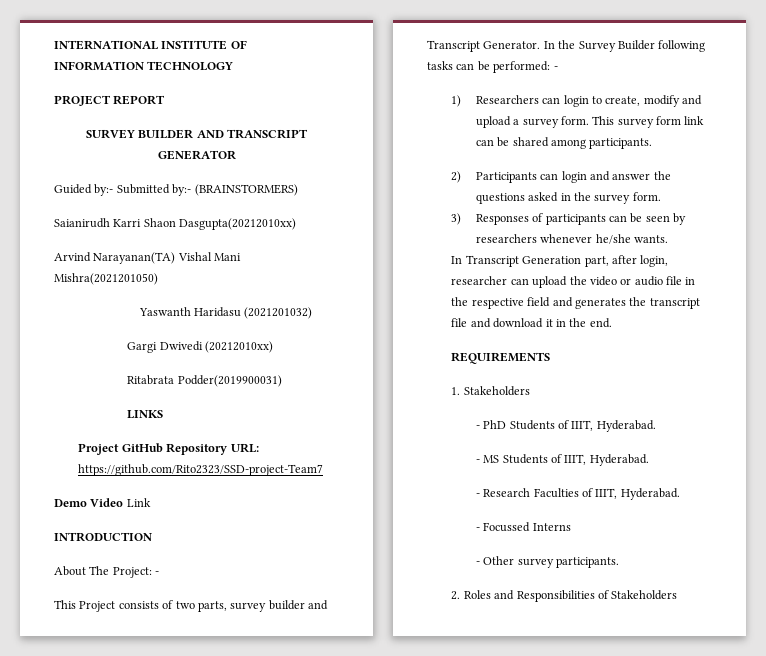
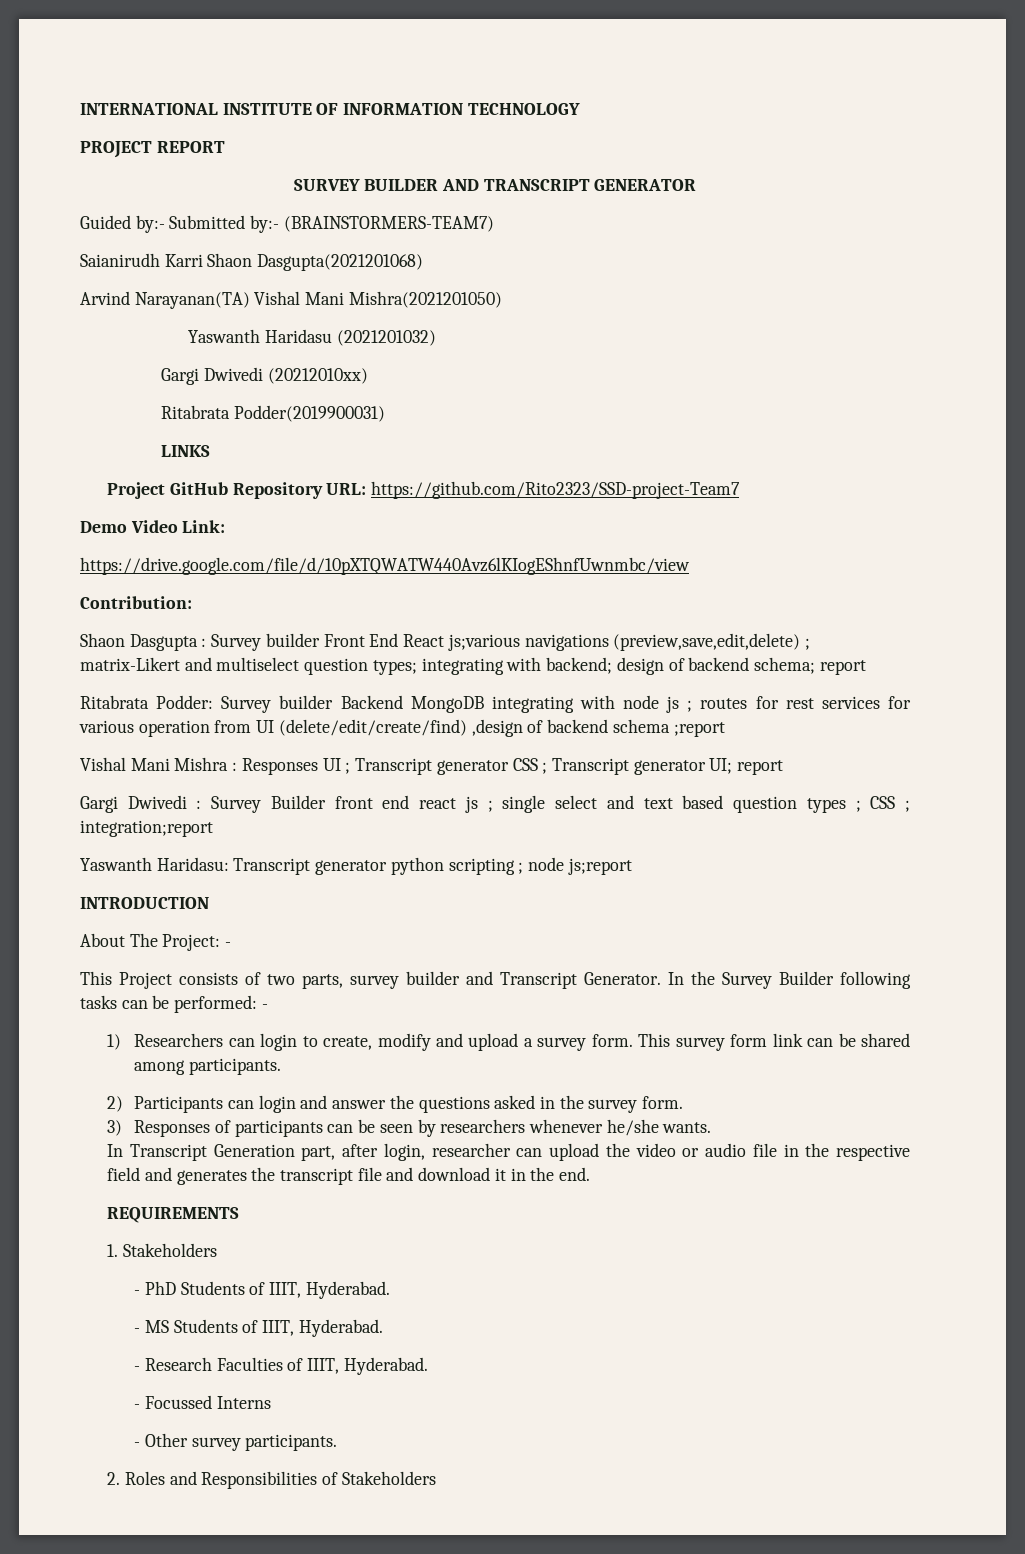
[194,184,298,196] (BRAINSTORMERS) -> [283,216,494,232] (BRAINSTORMERS-TEAM7)
[179,218,297,230] Dasgupta(20212010xx) -> [257,254,424,271] Dasgupta(2021201068)
[126,498,151,507] Link -> [182,520,226,533] [80,557,690,575] [80,596,192,609] [80,633,810,651] [80,657,866,675] [80,695,911,713] [79,719,725,737] [80,757,784,775] [80,795,910,813] [80,820,213,837] [80,857,632,875] Link: // https://drive.google.com/file/d/10pXTQWATW440Avz6lKIogEShnfUwnmbc/view // Contribution: // Shaon Dasgupta : Survey builder Front End React js;various navigations (preview,save,edit,delete) ; matrix-Likert and multiselect question types; integrating with backend; design of backend schema; report // Ritabrata Podder: Survey builder Backend MongoDB integrating with node js ; routes for rest services for various operation from UI (delete/edit/create/find) ,design of backend schema ;report // Vishal Mani Mishra : Responses UI ; Transcript generator CSS ; Transcript generator UI; report // Gargi Dwivedi : Survey Builder front end react js ; single select and text based question types ; CSS ; integration;report // Yaswanth Haridasu: Transcript generator python scripting ; node js;report

